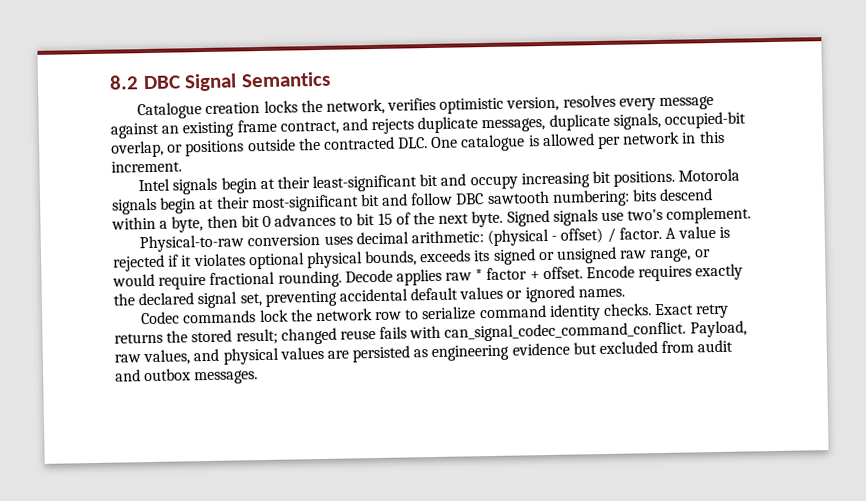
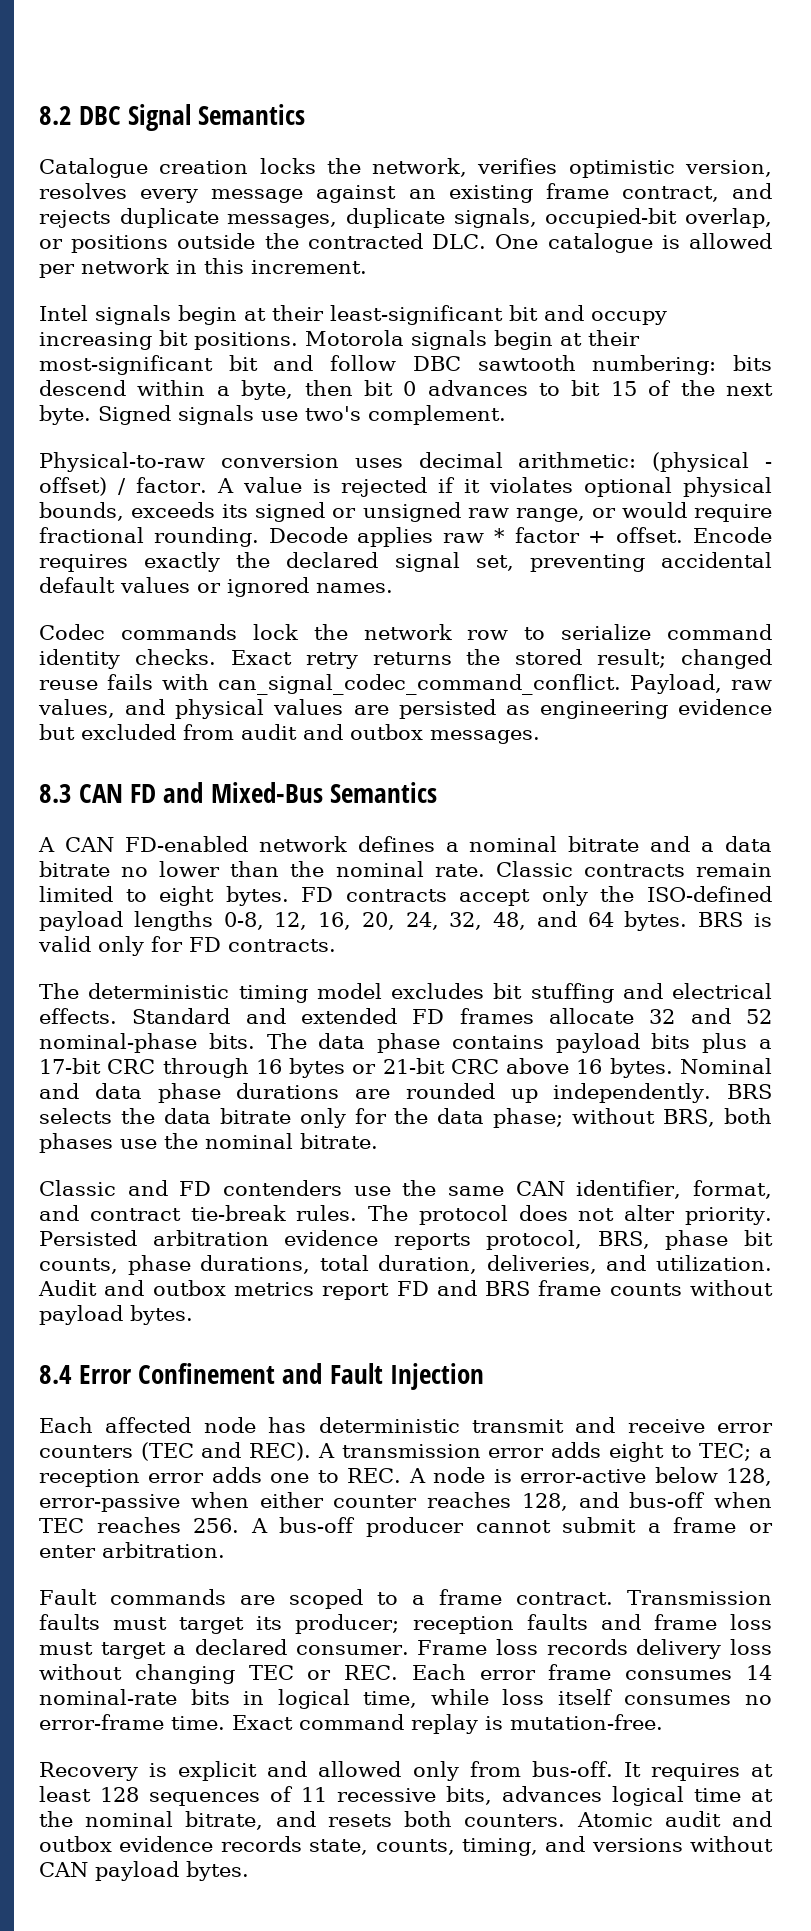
(259, 377) none -> [39,782,437,803] [38,836,772,852] [39,861,772,877] [39,886,772,906] [39,911,772,931] [38,936,336,956] [39,983,772,1003] [39,1008,773,1024] [39,1033,773,1053] [39,1058,772,1078] [39,1083,772,1103] [39,1108,773,1128] [39,1133,378,1153] [39,1180,773,1199] [39,1205,773,1225] [39,1230,773,1250] [39,1255,772,1275] [38,1280,773,1300] [39,1305,193,1325] [39,1363,484,1390] [39,1417,773,1433] [39,1442,773,1462] [39,1467,773,1487] [39,1492,772,1512] [39,1517,774,1537] [39,1542,225,1558] [39,1589,772,1609] [39,1614,772,1634] [39,1639,773,1659] [39,1664,773,1684] [39,1689,772,1709] [39,1714,663,1734] [39,1761,773,1781] [39,1786,773,1806] [39,1811,772,1830] [39,1836,773,1856] [39,1861,249,1881] // 8.3 CAN FD and Mixed-Bus Semantics // A CAN FD-enabled network defines a nominal bitrate and a data bitrate no lower than the nominal rate. Classic contracts remain limited to eight bytes. FD contracts accept only the ISO-defined payload lengths 0-8, 12, 16, 20, 24, 32, 48, and 64 bytes. BRS is valid only for FD contracts. // The deterministic timing model excludes bit stuffing and electrical effects. Standard and extended FD frames allocate 32 and 52 nominal-phase bits. The data phase contains payload bits plus a 17-bit CRC through 16 bytes or 21-bit CRC above 16 bytes. Nominal and data phase durations are rounded up independently. BRS selects the data bitrate only for the data phase; without BRS, both phases use the nominal bitrate. // Classic and FD contenders use the same CAN identifier, format, and contract tie-break rules. The protocol does not alter priority. Persisted arbitration evidence reports protocol, BRS, phase bit counts, phase durations, total duration, deliveries, and utilization. Audit and outbox metrics report FD and BRS frame counts without payload bytes. // 8.4 Error Confinement and Fault Injection // Each affected node has deterministic transmit and receive error counters (TEC and REC). A transmission error adds eight to TEC; a reception error adds one to REC. A node is error-active below 128, error-passive when either counter reaches 128, and bus-off when TEC reaches 256. A bus-off producer cannot submit a frame or enter arbitration. // Fault commands are scoped to a frame contract. Transmission faults must target its producer; reception faults and frame loss must target a declared consumer. Frame loss records delivery loss without changing TEC or REC. Each error frame consumes 14 nominal-rate bits in logical time, while loss itself consumes no error-frame time. Exact command replay is mutation-free. // Recovery is explicit and allowed only from bus-off. It requires at least 128 sequences of 11 recessive bits, advances logical time at the nominal bitrate, and resets both counters. Atomic audit and outbox evidence records state, counts, timing, and versions without CAN payload bytes.

